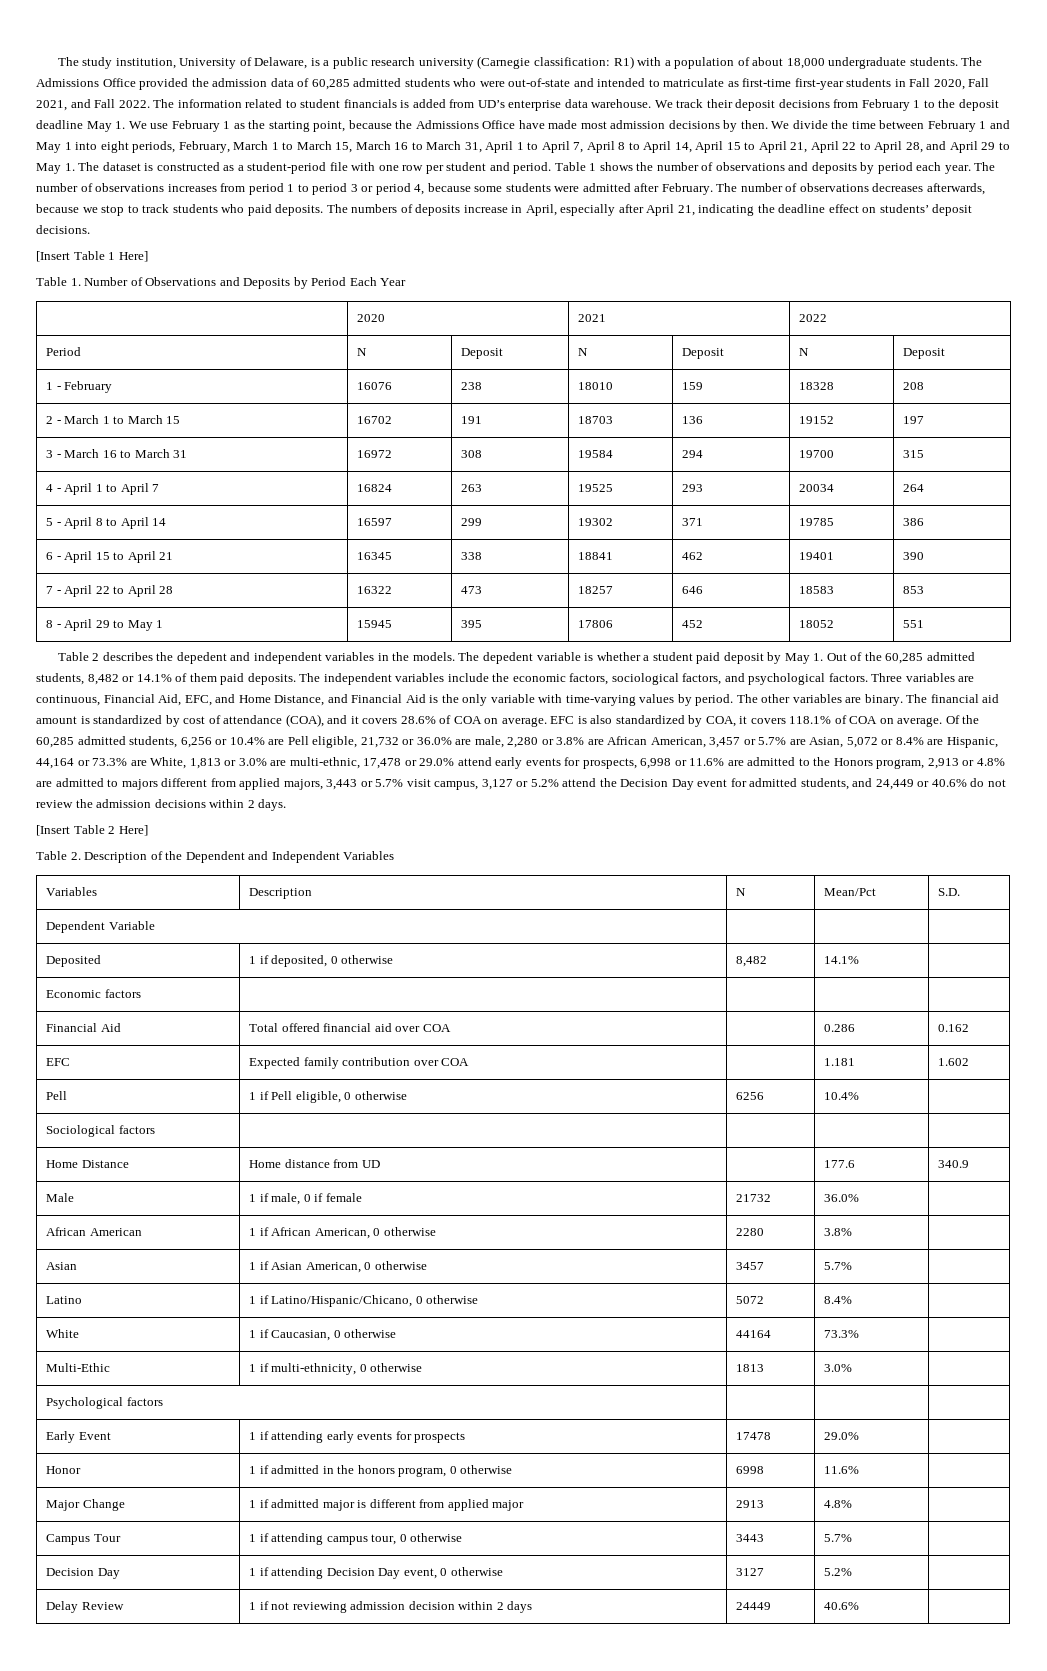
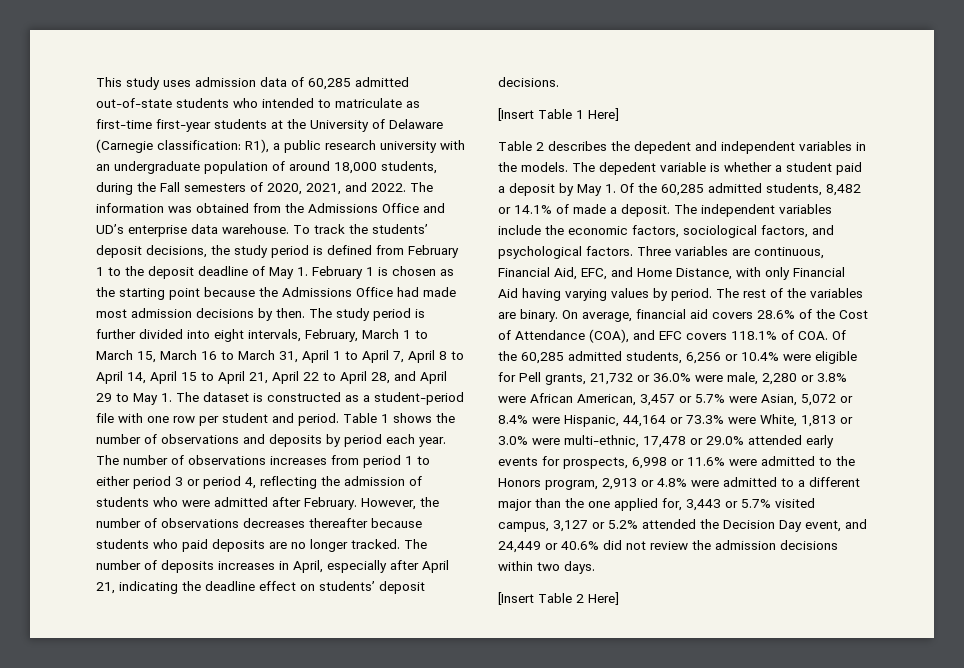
[57,56,983,69] [36,78,209,90] The study institution, University of Delaware, is a public research university (Carnegie classification: R1) with a population of about 18,000 undergraduate students. The Admissions Office provided the -> [96,77,191,90] This study uses
[404,78,594,87] students who were out-of-state and -> [96,98,258,108] out-of-state students who
[894,78,990,90] in Fall 2020, Fall -> [271,119,443,132] [96,139,465,153] [96,161,437,174] [96,182,302,195] at the University of Delaware (Carnegie classification: R1), a public research university with an undergraduate population of around 18,000 students, during the Fall semesters of 2020,
[94,99,116,108] Fall -> (367, 187) none
[245,99,830,111] related to student financials is added from UD’s enterprise data warehouse. We track their deposit decisions -> [168,203,445,213] [96,224,428,237] [96,245,372,258] was obtained from the Admissions Office and UD’s enterprise data warehouse. To track the students’ deposit decisions, the study period is defined
[86,120,231,132] May 1. We use February 1 -> [252,266,436,279] of May 1. February 1 is chosen
[313,121,346,132] point, -> [169,288,200,300] point
[518,120,545,129] have -> [397,287,419,297] had
[771,120,1010,132] [36,142,72,153] We divide the time between February 1 and May 1 -> [309,308,425,321] [96,329,183,339] The study period is further divided
[132,141,176,153] periods, -> [248,329,301,342] intervals,
(309, 188) none -> [96,476,130,486] either
[427,183,551,192] because some students -> [260,476,422,489] [96,497,178,507] reflecting the admission of students who
[716,183,738,192] The -> [361,497,439,510] However, the
[926,183,985,195] [36,204,398,216] afterwards, because we stop to track students who paid deposits. The numbers -> [309,518,422,528] [96,539,427,552] [96,560,141,570] thereafter because students who paid deposits are no longer tracked. The number
[463,205,508,213] increase -> [218,561,275,570] increases
[36,277,407,289] [357,314,386,322] [578,314,607,322] [799,314,828,322] [46,347,82,356] [357,348,368,356] [461,348,504,359] [578,348,589,356] [682,348,725,359] [799,348,810,356] [903,348,946,359] [46,381,113,393] [357,382,393,390] [461,382,483,390] [578,382,614,390] [682,382,704,390] [799,382,835,390] [903,382,925,390] [46,415,181,424] [357,416,393,424] [461,416,483,424] [578,416,614,424] [682,416,704,424] [799,416,835,424] [903,416,925,424] [46,449,188,458] [357,450,393,458] [461,450,483,458] [578,450,614,458] [682,450,704,458] [799,450,835,458] [903,450,925,458] [46,483,160,495] [357,484,393,492] [461,484,483,492] [578,484,614,492] [682,484,704,492] [799,484,835,492] [903,484,925,492] [46,517,167,529] [357,518,393,526] [461,518,483,526] [578,518,614,526] [682,518,704,526] [799,518,835,526] [903,518,925,526] [46,551,174,563] [357,552,393,560] [461,552,483,560] [578,552,614,560] [682,552,704,560] [799,552,835,560] [903,552,925,560] [46,585,174,597] [357,586,393,594] [461,586,483,594] [578,586,614,594] [682,586,704,594] [799,586,835,594] [903,586,925,594] [46,619,164,631] [357,620,393,628] [461,620,483,628] [578,620,614,628] [682,620,704,628] [799,620,835,628] [903,620,925,628] // Table 1. Number of Observations and Deposits by Period Each Year // | 2020 | 2021 | 2022 // Period | N | Deposit | N | Deposit | N | Deposit // 1 - February | 16076 | 238 | 18010 | 159 | 18328 | 208 // 2 - March 1 to March 15 | 16702 | 191 | 18703 | 136 | 19152 | 197 // 3 - March 16 to March 31 | 16972 | 308 | 19584 | 294 | 19700 | 315 // 4 - April 1 to April 7 | 16824 | 263 | 19525 | 293 | 20034 | 264 // 5 - April 8 to April 14 | 16597 | 299 | 19302 | 371 | 19785 | 386 // 6 - April 15 to April 21 | 16345 | 338 | 18841 | 462 | 19401 | 390 // 7 - April 22 to April 28 | 16322 | 473 | 18257 | 646 | 18583 | 853 // 8 - April 29 to May 1 | 15945 | 395 | 17806 | 452 | 18052 | 551 -> (619, 114) none
(721, 658) none -> [498,186,505,193] a
[826,652,863,661] Out of -> [620,183,634,193] Of
[189,673,296,685] them paid deposits. -> [573,204,670,217] made a deposit.
[327,694,1000,706] [36,714,943,727] and Financial Aid is the only variable with time-varying values by period. The other variables are binary. The financial aid amount is standardized by cost of attendance (COA), and it covers 28.6% of COA on average. EFC is also standardized by COA, it covers 118.1% of COA on average. -> [736,267,845,280] [498,288,863,301] [498,309,868,322] [498,329,828,343] with only Financial Aid having varying values by period. The rest of the variables are binary. On average, financial aid covers 28.6% of the Cost of Attendance (COA), and EFC covers 118.1% of COA.
[268,736,358,748] are Pell eligible, -> [783,351,857,364] [498,372,586,385] were eligible for Pell grants,
[455,739,472,745] are -> [695,375,723,382] were
[587,739,604,745] are -> [498,396,526,403] were
[789,739,806,745] are -> [729,396,757,403] were
[927,739,944,745] are -> [532,417,560,424] were
[130,760,147,766] are -> [728,417,756,424] were
[270,760,287,766] are -> [532,438,560,445] were
[457,757,492,766] attend -> [748,435,802,445] attended
[727,760,744,766] are -> [729,459,757,466] were
[36,778,323,790] are admitted to majors different from applied majors, -> [691,477,860,487] [498,498,682,511] were admitted to a different major than the one applied for,
[406,779,431,787] visit -> [775,498,815,508] visited
[562,778,597,787] attend -> [642,519,696,529] attended
[697,778,849,790] event for admitted students, -> [805,520,841,532] event,
[970,778,985,787] do -> [603,540,622,550] did
[247,800,255,808] 2 -> [537,562,560,571] two
[36,851,395,863] [46,887,98,896] [249,888,313,899] [736,888,747,896] [824,888,877,896] [938,888,961,896] [46,921,155,933] [46,955,102,967] [249,955,394,967] [736,956,768,967] [824,956,860,964] [46,989,141,998] [46,1023,121,1032] [249,1023,451,1032] [824,1024,856,1032] [938,1024,970,1032] [46,1058,71,1066] [249,1057,470,1069] [824,1058,856,1066] [938,1058,970,1066] [46,1091,68,1100] [249,1091,407,1103] [736,1092,765,1100] [824,1092,860,1100] [46,1125,155,1137] [46,1160,129,1168] [249,1159,380,1168] [824,1160,856,1168] [938,1160,970,1168] [46,1193,75,1202] [249,1193,362,1205] [736,1194,772,1202] [824,1194,860,1202] [46,1227,142,1236] [249,1227,436,1239] [736,1228,765,1236] [824,1228,853,1236] [46,1262,78,1270] [249,1261,427,1273] [736,1262,765,1270] [824,1262,853,1270] [46,1296,83,1304] [249,1295,479,1307] [736,1296,765,1304] [824,1296,853,1304] [46,1329,80,1338] [249,1329,397,1341] [736,1330,772,1338] [824,1330,860,1338] [46,1363,111,1372] [249,1363,423,1375] [736,1364,765,1372] [824,1364,853,1372] [46,1397,163,1409] [46,1431,111,1443] [249,1431,466,1443] [736,1432,772,1440] [824,1432,860,1440] [46,1466,82,1474] [249,1465,513,1477] [736,1466,765,1474] [824,1466,860,1474] [46,1499,125,1511] [249,1499,525,1511] [736,1500,765,1508] [824,1500,853,1508] [46,1534,121,1545] [249,1533,463,1545] [736,1534,765,1542] [824,1534,853,1542] [46,1568,120,1579] [249,1567,503,1579] [736,1568,765,1576] [824,1568,853,1576] [46,1601,124,1613] [249,1601,533,1613] [736,1602,772,1610] [824,1602,860,1610] // Table 2. Description of the Dependent and Independent Variables // Variables | Description | N | Mean/Pct | S.D. // Dependent Variable | | | // Deposited | 1 if deposited, 0 otherwise | 8,482 | 14.1% | // Economic factors | | | | // Financial Aid | Total offered financial aid over COA | | 0.286 | 0.162 // EFC | Expected family contribution over COA | | 1.181 | 1.602 // Pell | 1 if Pell eligible, 0 otherwise | 6256 | 10.4% | // Sociological factors | | | | // Home Distance | Home distance from UD | | 177.6 | 340.9 // Male | 1 if male, 0 if female | 21732 | 36.0% | // African American | 1 if African American, 0 otherwise | 2280 | 3.8% | // Asian | 1 if Asian American, 0 otherwise | 3457 | 5.7% | // Latino | 1 if Latino/Hispanic/Chicano, 0 otherwise | 5072 | 8.4% | // White | 1 if Caucasian, 0 otherwise | 44164 | 73.3% | // Multi-Ethic | 1 if multi-ethnicity, 0 otherwise | 1813 | 3.0% | // Psychological factors | | | // Early Event | 1 if attending early events for prospects | 17478 | 29.0% | // Honor | 1 if admitted in the honors program, 0 otherwise | 6998 | 11.6% | // Major Change | 1 if admitted major is different from applied major | 2913 | 4.8% | // Campus Tour | 1 if attending campus tour, 0 otherwise | 3443 | 5.7% | // Decision Day | 1 if attending Decision Day event, 0 otherwise | 3127 | 5.2% | // Delay Review | 1 if not reviewing admission decision within 2 days | 24449 | 40.6% | -> (619, 598) none

